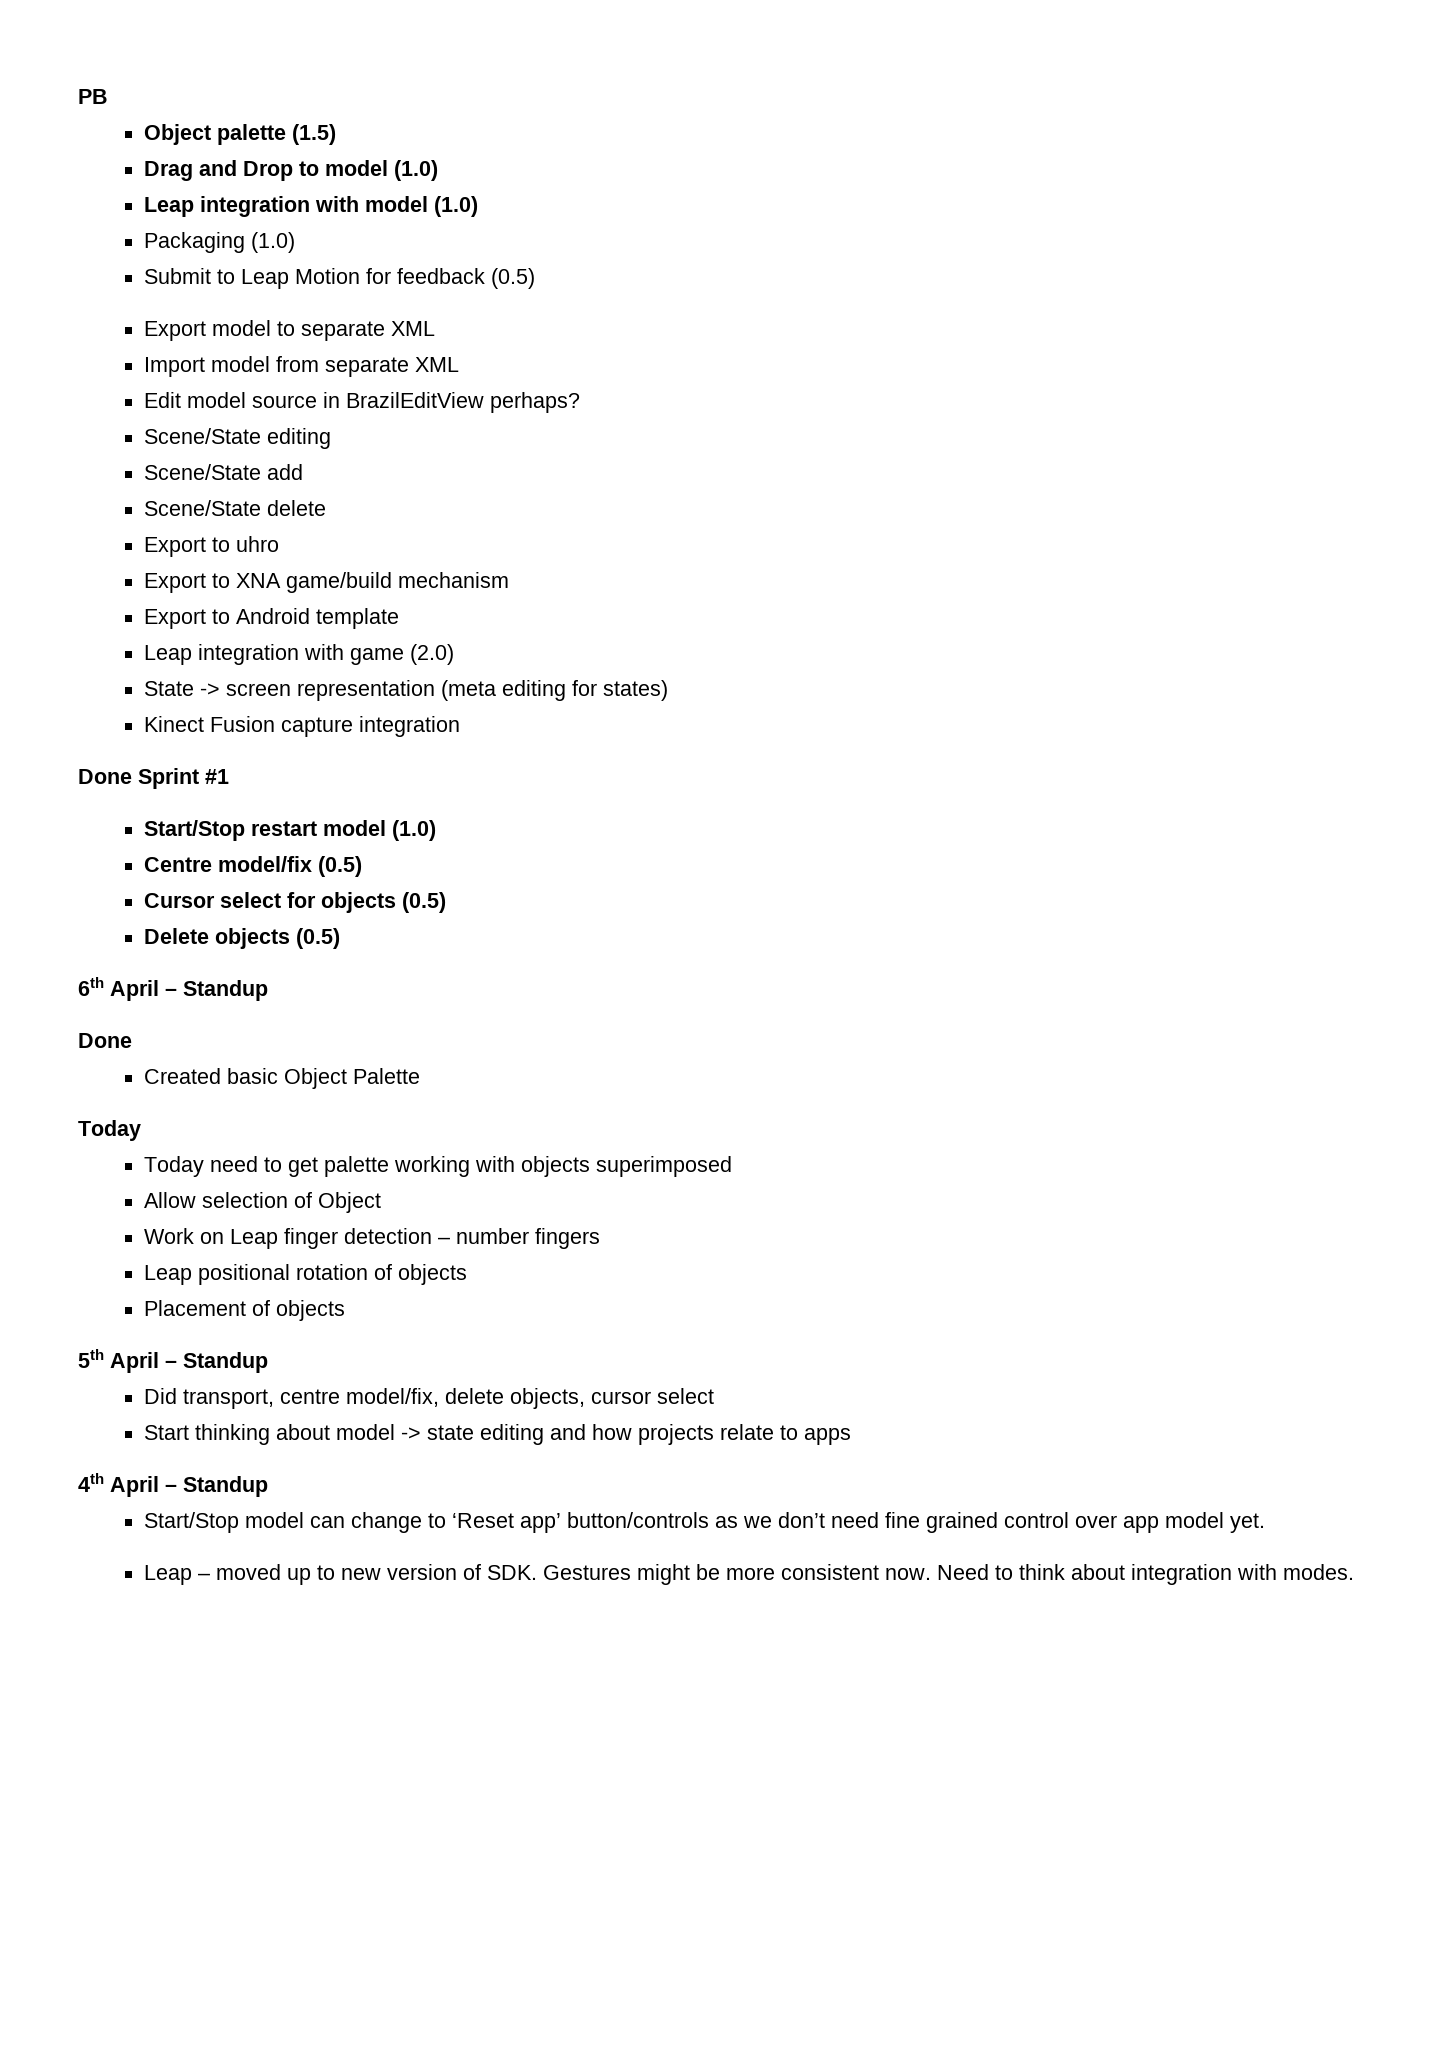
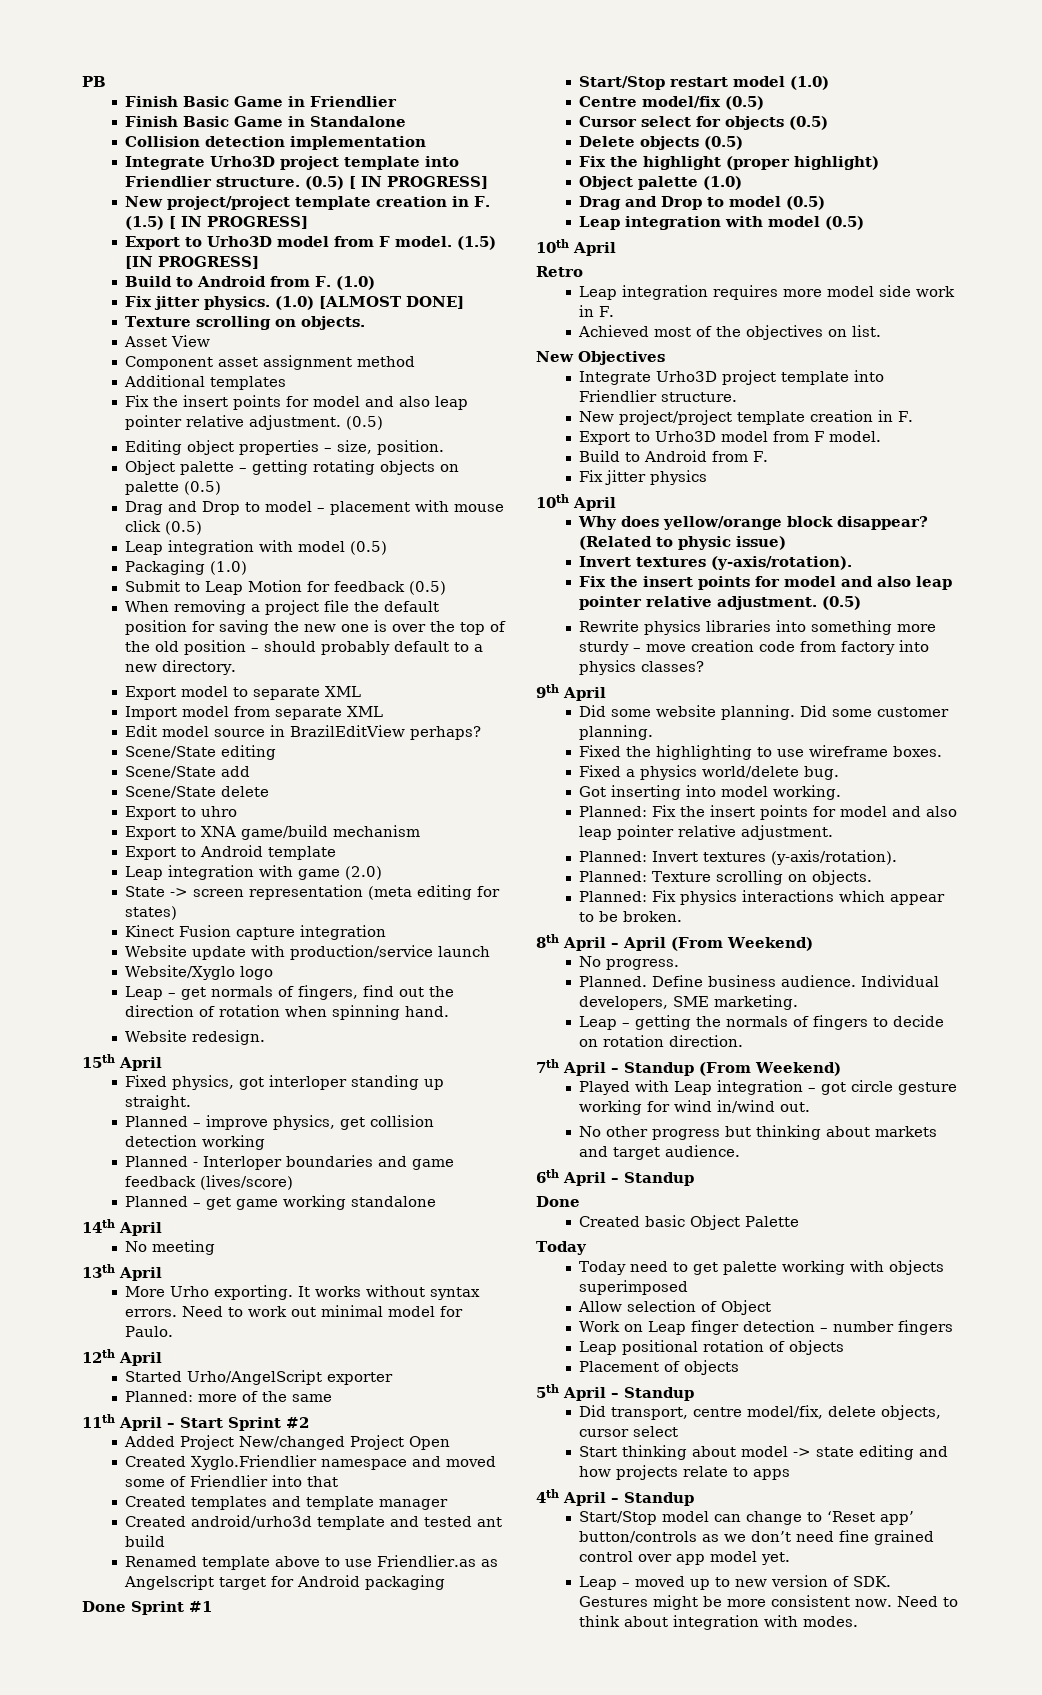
[143,124,336,145] [143,160,438,181] [143,196,478,217] Object palette (1.5) // Drag and Drop to model (1.0) // Leap integration with model (1.0) -> [125,96,398,107] [125,116,407,127] [125,136,427,150] [125,156,460,170] [125,176,489,190] [125,196,491,210] [125,216,309,230] [125,236,497,250] [125,256,260,269] [125,276,376,290] [125,296,465,310] [125,316,366,330] [124,335,211,347] [125,355,416,370] [124,375,287,390] [125,395,469,410] [125,415,384,430] [125,440,445,455] [125,460,460,475] [125,481,222,495] [125,500,505,515] [125,520,203,535] [125,540,388,555] Finish Basic Game in Friendlier // Finish Basic Game in Standalone // Collision detection implementation // Integrate Urho3D project template into Friendlier structure. (0.5) [ IN PROGRESS] // New project/project template creation in F. (1.5) [ IN PROGRESS] // Export to Urho3D model from F model. (1.5) [IN PROGRESS] // Build to Android from F. (1.0) // Fix jitter physics. (1.0) [ALMOST DONE] // Texture scrolling on objects. // Asset View // Component asset assignment method // Additional templates // Fix the insert points for model and also leap pointer relative adjustment. (0.5) // Editing object properties – size, position. // Object palette – getting rotating objects on palette (0.5) // Drag and Drop to model – placement with mouse click (0.5) // Leap integration with model (0.5)
(535, 278) none -> [125,600,440,615] [125,620,507,635] [125,640,484,655] [125,660,237,675] // When removing a project file the default position for saving the new one is over the top of the old position – should probably default to a new directory.
(460, 726) none -> [125,945,491,960] [125,965,274,980] [125,985,455,1000] [125,1005,450,1020] [125,1030,266,1045] [82,1054,162,1071] [125,1075,445,1090] [125,1095,192,1110] [125,1115,435,1130] [125,1135,266,1150] [125,1155,455,1170] [125,1175,294,1190] [125,1195,437,1210] [82,1219,162,1236] [125,1240,216,1255] [82,1264,162,1281] [125,1285,481,1300] [125,1305,464,1317] [125,1326,174,1337] [82,1349,162,1366] [125,1370,394,1385] [125,1391,333,1402] [82,1414,309,1431] [124,1435,451,1450] [125,1455,497,1470] [125,1475,339,1487] [125,1496,449,1510] [125,1515,503,1530] [125,1535,166,1547] [125,1555,499,1570] [124,1575,446,1590] // Website update with production/service launch // Website/Xyglo logo // Leap – get normals of fingers, find out the direction of rotation when spinning hand. // Website redesign. // 15th April // Fixed physics, got interloper standing up straight. // Planned – improve physics, get collision detection working // Planned - Interloper boundaries and game feedback (lives/score) // Planned – get game working standalone // 14th April // No meeting // 13th April // More Urho exporting. It works without syntax errors. Need to work out minimal model for Paulo. // 12th April // Started Urho/AngelScript exporter // Planned: more of the same // 11th April – Start Sprint #2 // Added Project New/changed Project Open // Created Xyglo.Friendlier namespace and moved some of Friendlier into that // Created templates and template manager // Created android/urho3d template and tested ant build // Renamed template above to use Friendlier.as as Angelscript target for Android packaging
(340, 938) none -> [579,156,880,170] [579,176,743,190] [579,196,826,210] [579,216,865,230] [536,239,616,256] [536,266,583,277] [579,285,956,300] [579,305,615,317] [578,325,882,340] [536,351,665,365] [579,370,885,385] [579,390,738,402] [579,410,914,425] [579,431,882,445] [579,450,769,462] [579,470,708,485] [536,494,616,511] [578,516,929,530] [579,536,787,550] [579,556,853,570] [579,576,953,590] [579,596,862,610] [579,620,937,635] [579,640,930,655] [579,660,705,675] [536,684,606,701] [579,705,950,720] [579,725,654,740] [579,745,943,760] [579,765,840,780] [579,785,842,800] [579,805,958,820] [579,825,834,840] [579,850,898,865] [579,870,873,885] [579,890,946,905] [579,911,683,922] [536,934,813,951] [579,956,680,970] [579,975,940,987] [579,995,799,1010] [579,1015,945,1030] [579,1035,744,1047] [536,1059,841,1076] [579,1080,958,1095] [579,1100,811,1115] [579,1125,938,1140] [579,1145,741,1160] // Fix the highlight (proper highlight) // Object palette (1.0) // Drag and Drop to model (0.5) // Leap integration with model (0.5) // 10th April // Retro // Leap integration requires more model side work in F. // Achieved most of the objectives on list. // New Objectives // Integrate Urho3D project template into Friendlier structure. // New project/project template creation in F. // Export to Urho3D model from F model. // Build to Android from F. // Fix jitter physics // 10th April // Why does yellow/orange block disappear? (Related to physic issue) // Invert textures (y-axis/rotation). // Fix the insert points for model and also leap pointer relative adjustment. (0.5) // Rewrite physics libraries into something more sturdy – move creation code from factory into physics classes? // 9th April // Did some website planning. Did some customer planning. // Fixed the highlighting to use wireframe boxes. // Fixed a physics world/delete bug. // Got inserting into model working. // Planned: Fix the insert points for model and also leap pointer relative adjustment. // Planned: Invert textures (y-axis/rotation). // Planned: Texture scrolling on objects. // Planned: Fix physics interactions which appear to be broken. // 8th April – April (From Weekend) // No progress. // Planned. Define business audience. Individual developers, SME marketing. // Leap – getting the normals of fingers to decide on rotation direction. // 7th April – Standup (From Weekend) // Played with Leap integration – got circle gesture working for wind in/wind out. // No other progress but thinking about markets and target audience.

